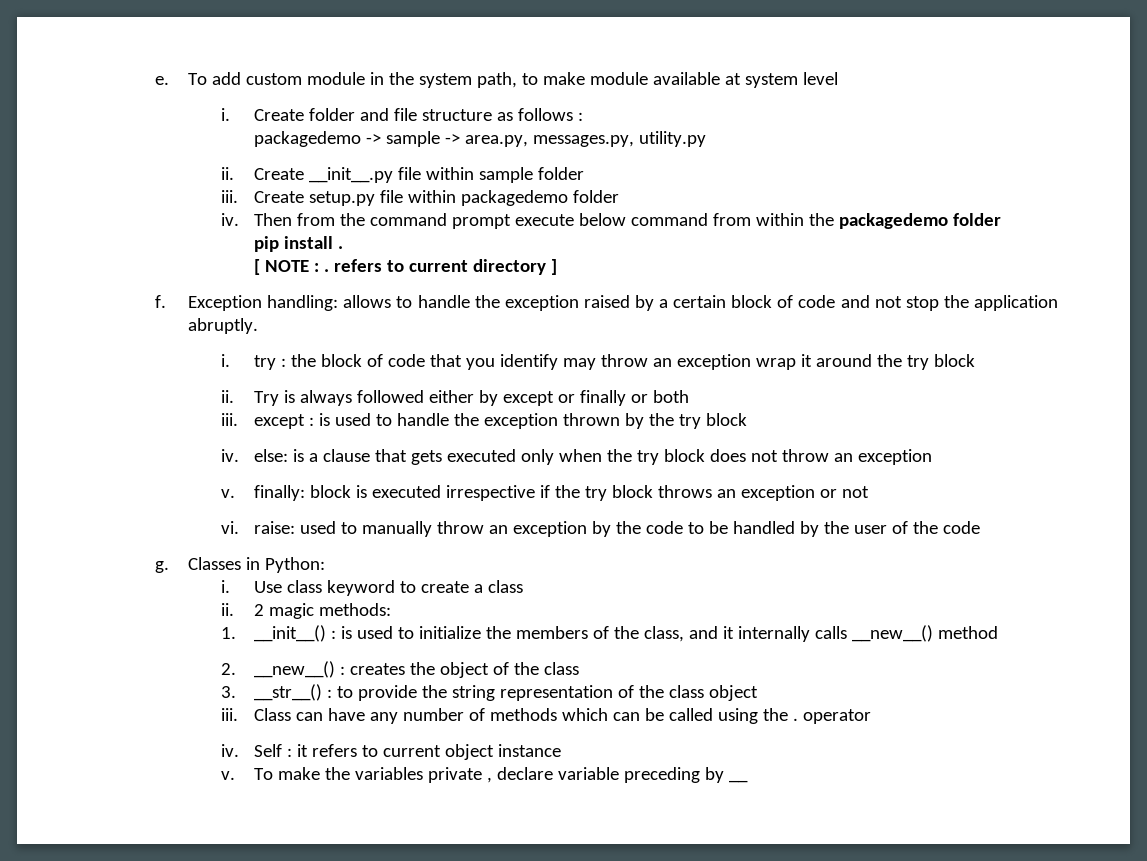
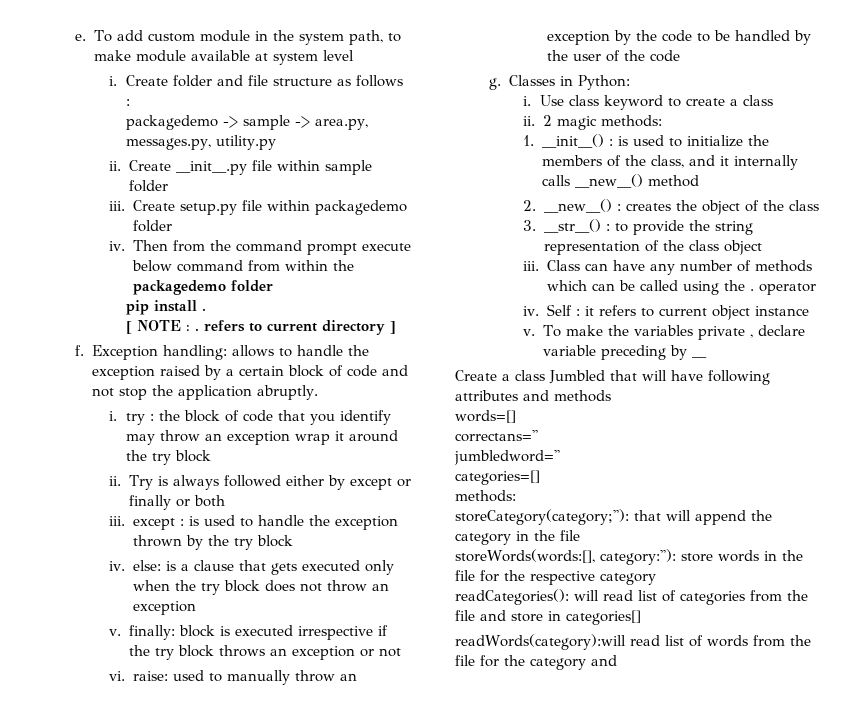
(749, 781) none -> [455,370,770,385] [455,390,611,402] [455,410,516,423] [455,430,538,442] [454,450,560,465] [455,470,540,485] [455,490,516,502] [455,509,772,525] [455,530,580,545] [455,549,803,565] [455,570,656,585] [455,589,808,605] [455,610,641,625] [455,634,811,650] [455,655,617,670] // Create a class Jumbled that will have following attributes and methods // words=[] // correctans='' // jumbledword='' // categories=[] // methods: // storeCategory(category;''): that will append the category in the file // storeWords(words:[], category:''): store words in the file for the respective category // readCategories(): will read list of categories from the file and store in categories[] // readWords(category):will read list of words from the file for the category and

